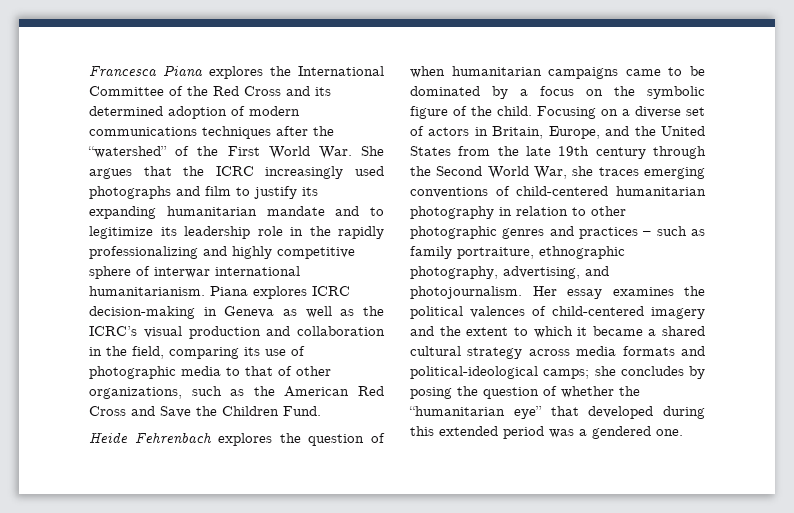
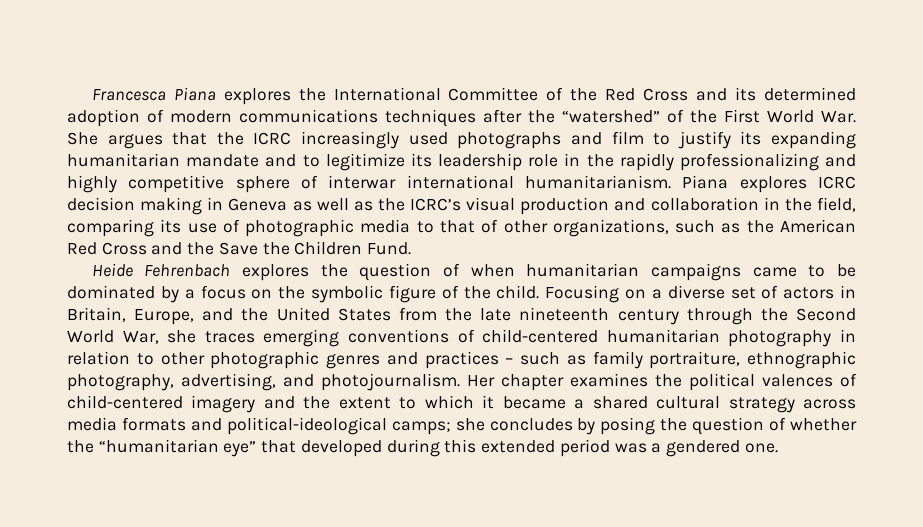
[89,306,195,319] decision-making -> [67,197,203,215] decision making
(155, 411) none -> [187,242,215,255] the
[558,146,590,156] 19th -> [519,307,610,321] nineteenth
[567,289,602,299] essay -> [501,374,564,391] chapter

